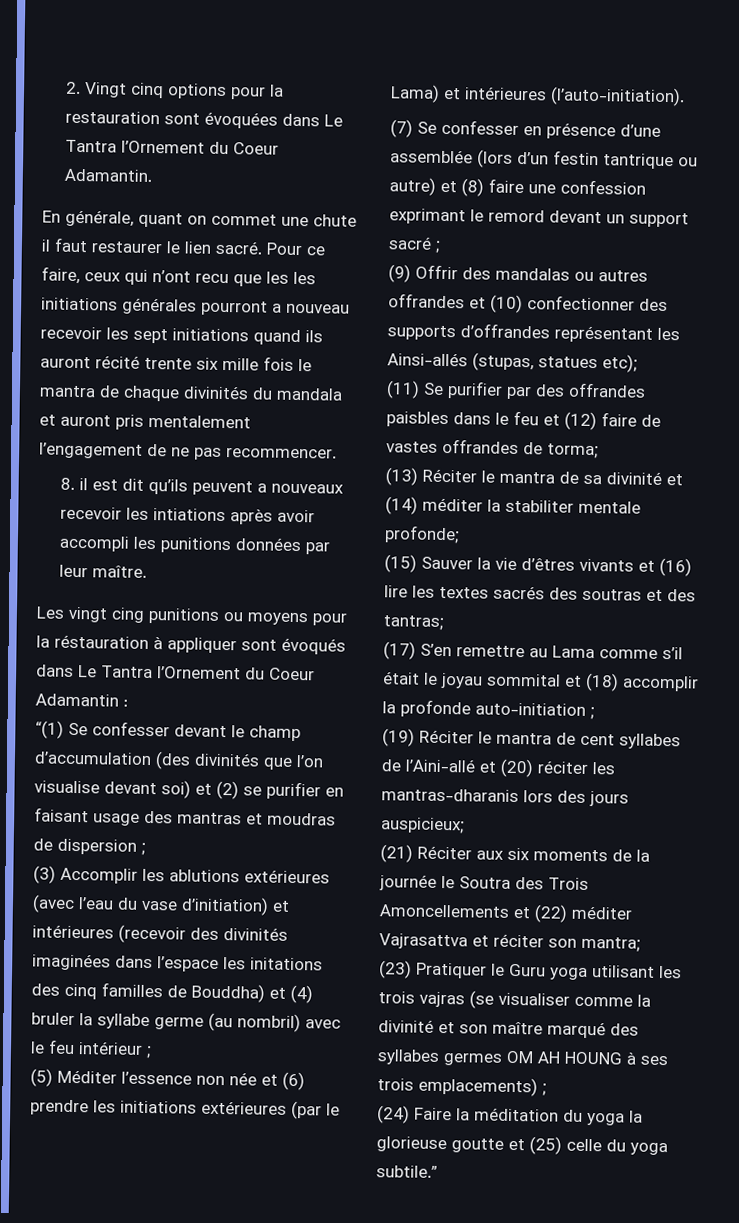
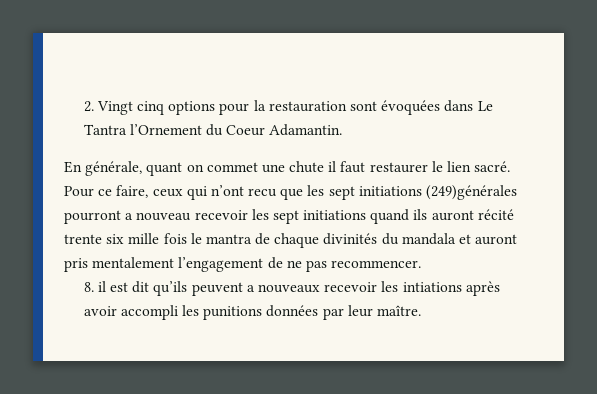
[293,271,316,285] [41,297,197,315] les initiations générales -> [328,185,518,200] sept initiations (249)générales
[36,606,347,626] [36,634,346,655] [36,664,315,681] [35,693,128,707] [35,720,301,742] [34,751,324,770] [34,780,344,800] [34,807,336,826] [33,838,146,855] [33,865,330,884] [32,894,290,916] [32,924,288,944] [32,953,323,972] [31,982,313,1004] [31,1012,341,1033] [30,1039,152,1059] [30,1068,305,1091] [30,1099,340,1120] [390,84,685,107] [390,119,661,140] [390,149,698,170] [389,177,646,197] [389,208,689,228] [388,236,441,253] [388,264,648,283] [388,293,668,314] [387,323,680,343] [387,352,638,373] [386,380,646,400] [386,410,661,431] [386,438,599,459] [385,467,683,486] [385,496,641,515] [384,525,460,544] [384,554,692,577] [384,585,696,602] [383,615,444,631] [383,641,683,660] [383,671,699,692] [382,699,595,720] [382,728,681,750] [381,758,615,778] [381,788,629,807] [380,817,465,834] [380,844,650,863] [379,874,589,891] [379,904,633,923] [379,933,641,952] [379,960,682,980] [378,990,651,1009] [378,1019,639,1039] [377,1049,668,1066] [377,1076,547,1097] [377,1105,643,1126] [376,1136,668,1156] [376,1165,438,1178] // Les vingt cing punitions ou moyens pour la réstauration à appliquer sont évoqués dans Le Tantra l’Ornement du Coeur Adamantin : // “(1) Se confesser devant le champ d’accumulation (des divinités que l’on visualise devant soi) et (2) se purifier en faisant usage des mantras et moudras de dispersion ; // (3) Accomplir les ablutions extérieures (avec l’eau du vase d’initiation) et intérieures (recevoir des divinités imaginées dans l’espace les initations des cinq familles de Bouddha) et (4) bruler la syllabe germe (au nombril) avec le feu intérieur ; // (5) Méditer l’essence non née et (6) prendre les initiations extérieures (par le Lama) et intérieures (l’auto-initiation). // (7) Se confesser en présence d’une assemblée (lors d’un festin tantrique ou autre) et (8) faire une confession exprimant le remord devant un support sacré ; // (9) Offrir des mandalas ou autres offrandes et (10) confectionner des supports d’offrandes représentant les Ainsi-allés (stupas, statues etc); // (11) Se purifier par des offrandes paisbles dans le feu et (12) faire de vastes offrandes de torma; // (13) Réciter le mantra de sa divinité et (14) méditer la stabiliter mentale profonde; // (15) Sauver la vie d’êtres vivants et (16) lire les textes sacrés des soutras et des tantras; // (17) S’en remettre au Lama comme s’il était le joyau sommital et (18) accomplir la profonde auto-initiation ; // (19) Réciter le mantra de cent syllabes de l’Aini-allé et (20) réciter les mantras-dharanis lors des jours auspicieux; // (21) Réciter aux six moments de la journée le Soutra des Trois Amoncellements et (22) méditer Vajrasattva et réciter son mantra; // (23) Pratiquer le Guru yoga utilisant les trois vajras (se visualiser comme la divinité et son maître marqué des syllabes germes OM AH HOUNG à ses trois emplacements) ; // (24) Faire la méditation du yoga la glorieuse goutte et (25) celle du yoga subtile.” -> (421, 310) none

